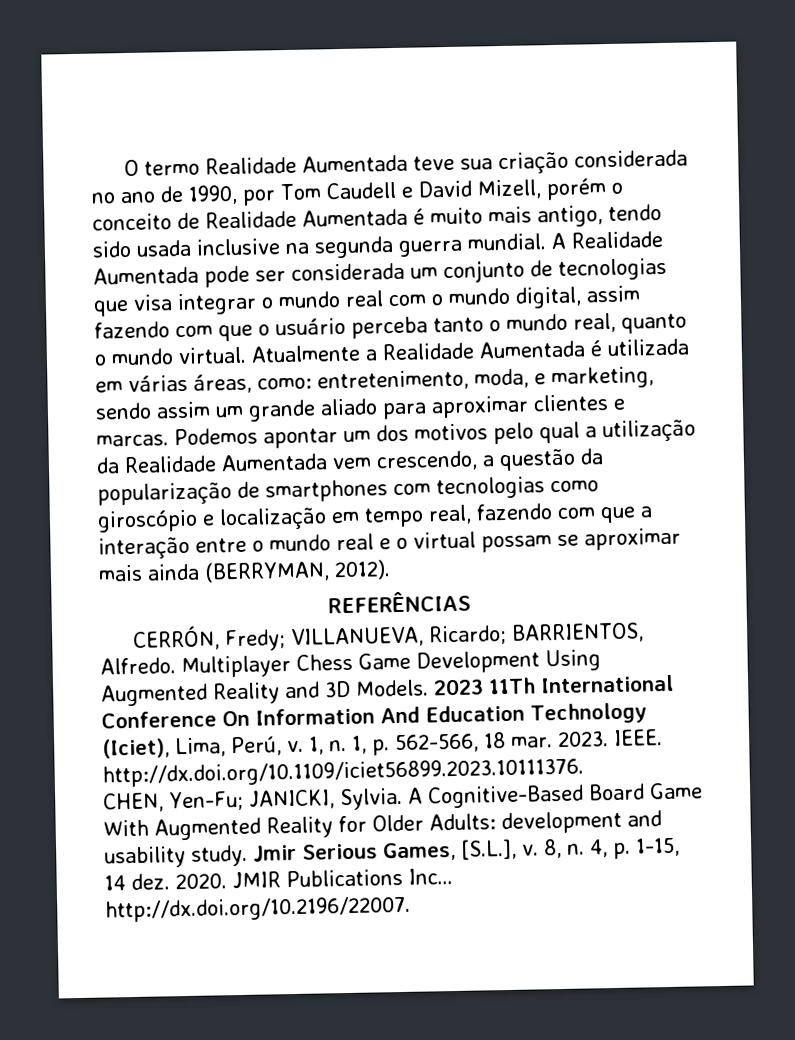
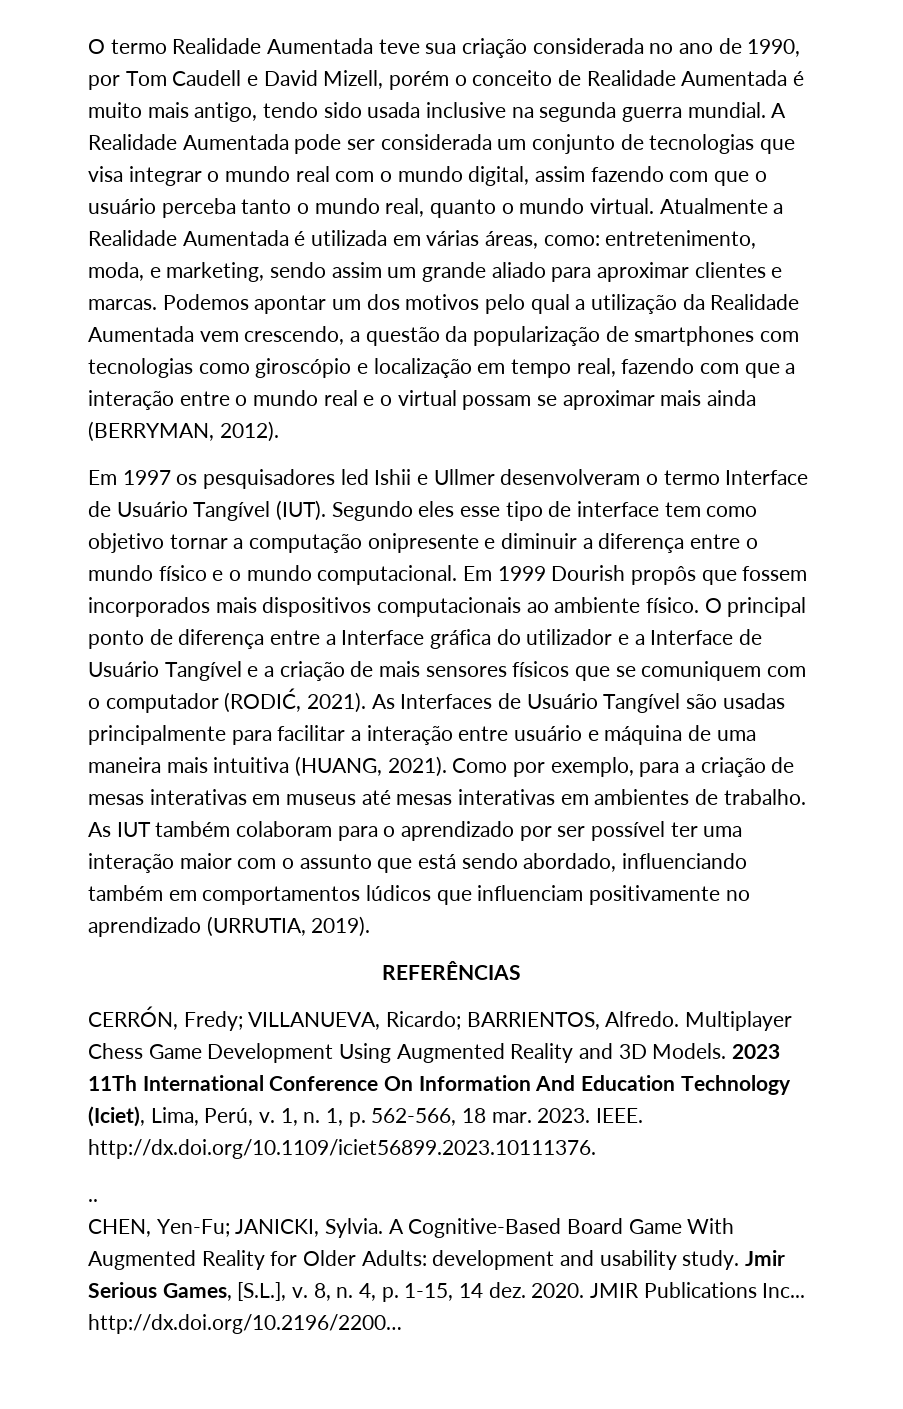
(391, 570) none -> [88,469,809,489] [88,500,758,521] [88,533,758,553] [88,565,808,585] [88,597,807,617] [88,629,763,649] [88,661,807,681] [88,688,785,713] [88,725,756,745] [88,756,795,777] [88,789,806,805] [88,821,743,841] [88,853,748,873] [88,885,750,905] [88,916,371,937] // Em 1997 os pesquisadores led Ishii e Ullmer desenvolveram o termo Interface de Usuário Tangível (IUT). Segundo eles esse tipo de interface tem como objetivo tornar a computação onipresente e diminuir a diferença entre o mundo físico e o mundo computacional. Em 1999 Dourish propôs que fossem incorporados mais dispositivos computacionais ao ambiente físico. O principal ponto de diferença entre a Interface gráfica do utilizador e a Interface de Usuário Tangível e a criação de mais sensores físicos que se comuniquem com o computador (RODIĆ, 2021). As Interfaces de Usuário Tangível são usadas principalmente para facilitar a interação entre usuário e máquina de uma maneira mais intuitiva (HUANG, 2021). Como por exemplo, para a criação de mesas interativas em museus até mesas interativas em ambientes de trabalho. As IUT também colaboram para o aprendizado por ser possível ter uma interação maior com o assunto que está sendo abordado, influenciando também em comportamentos lúdicos que influenciam positivamente no aprendizado (URRUTIA, 2019).
(584, 772) none -> [88,1199,98,1202] // ..
[105,895,411,923] http://dx.doi.org/10.2196/22007. -> [88,1314,402,1334] http://dx.doi.org/10.2196/2200…

